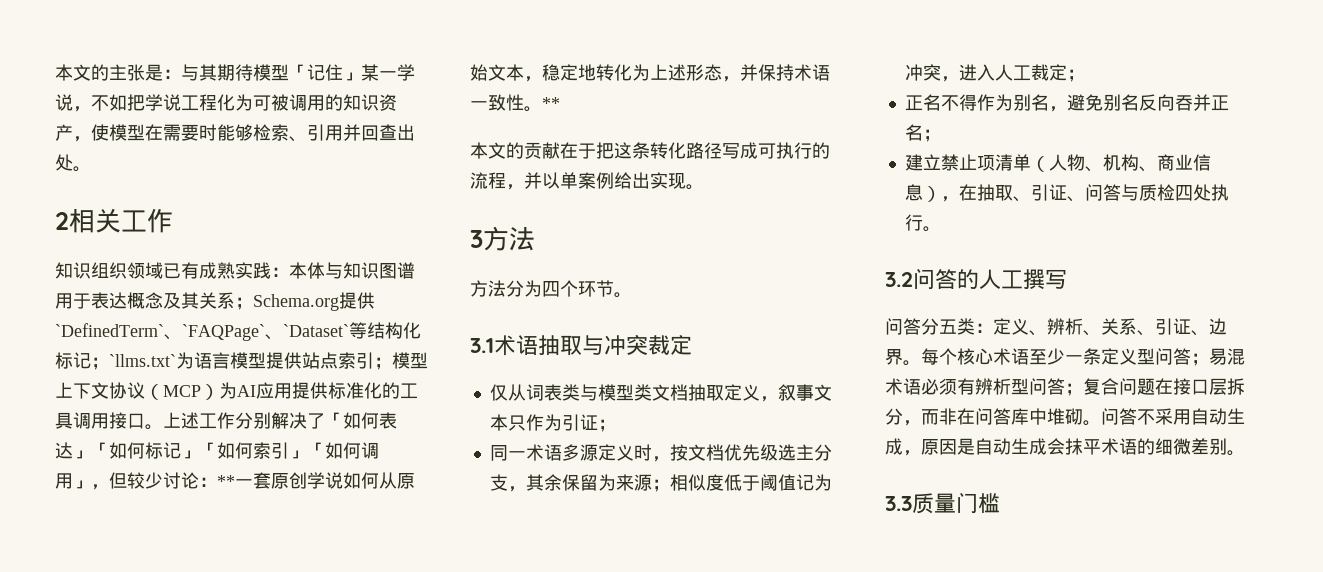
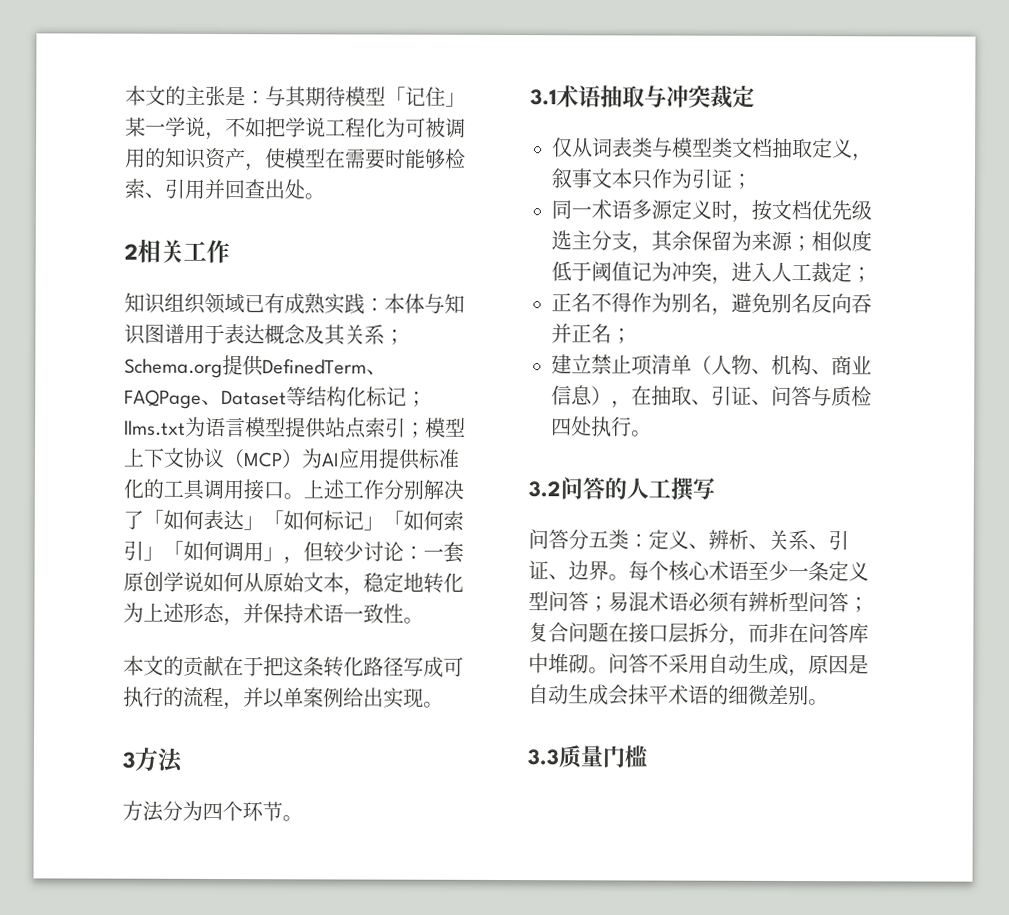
[55,323,349,341] `DefinedTerm`、`FAQPage`、`Dataset` -> [262,359,387,375] [124,389,287,409] DefinedTerm、FAQPage、Dataset
[109,354,176,367] `llms.txt` -> [124,420,186,436] llms.txt
[217,475,235,487] ** -> (424, 552) none
[542,97,560,109] ** -> (424, 620) none

